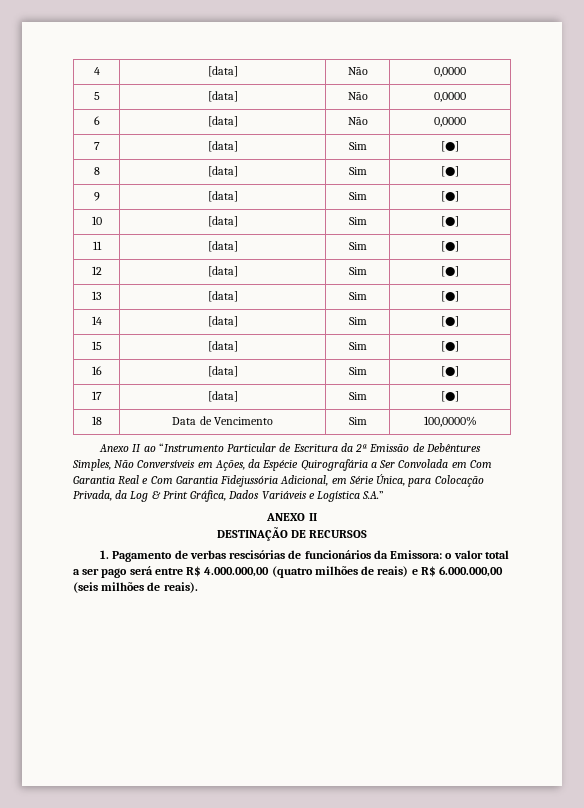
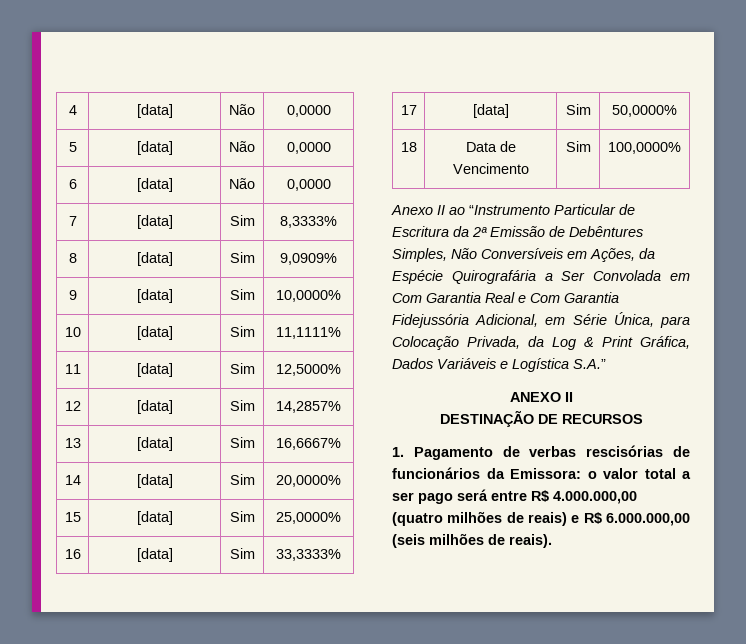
[441,141,459,152] [●] -> [280,216,337,228] 8,3333%
[441,166,459,177] [●] -> [280,253,337,265] 9,0909%
[441,191,459,202] [●] -> [276,290,341,302] 10,0000%
[441,216,459,227] [●] -> [276,327,341,339] 11,1111%
[441,241,459,252] [●] -> [276,364,341,376] 12,5000%
[441,266,459,277] [●] -> [276,401,341,413] 14,2857%
[441,291,459,302] [●] -> [276,438,341,450] 16,6667%
[441,316,459,327] [●] -> [276,475,341,487] 20,0000%
[441,341,459,352] [●] -> [276,512,341,524] 25,0000%
[441,366,459,377] [●] -> [276,549,341,561] 33,3333%
[441,391,459,402] [●] -> [612,105,677,117] 50,0000%

